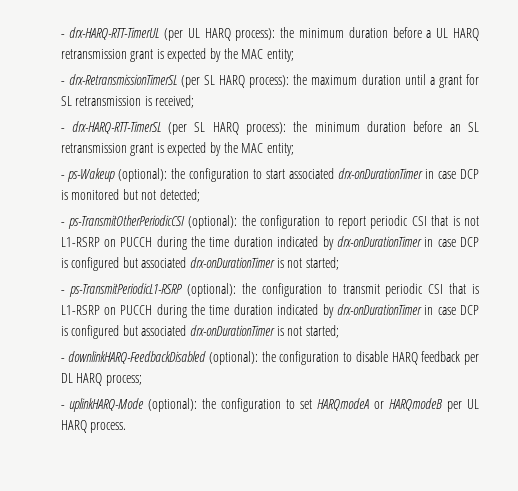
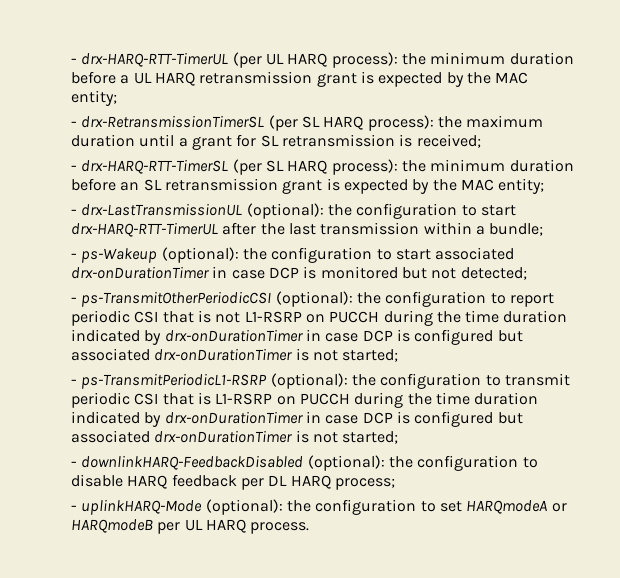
(295, 149) none -> [70,203,516,219] [70,222,544,237] // - drx-LastTransmissionUL (optional): the configuration to start drx-HARQ-RTT-TimerUL after the last transmission within a bundle;

